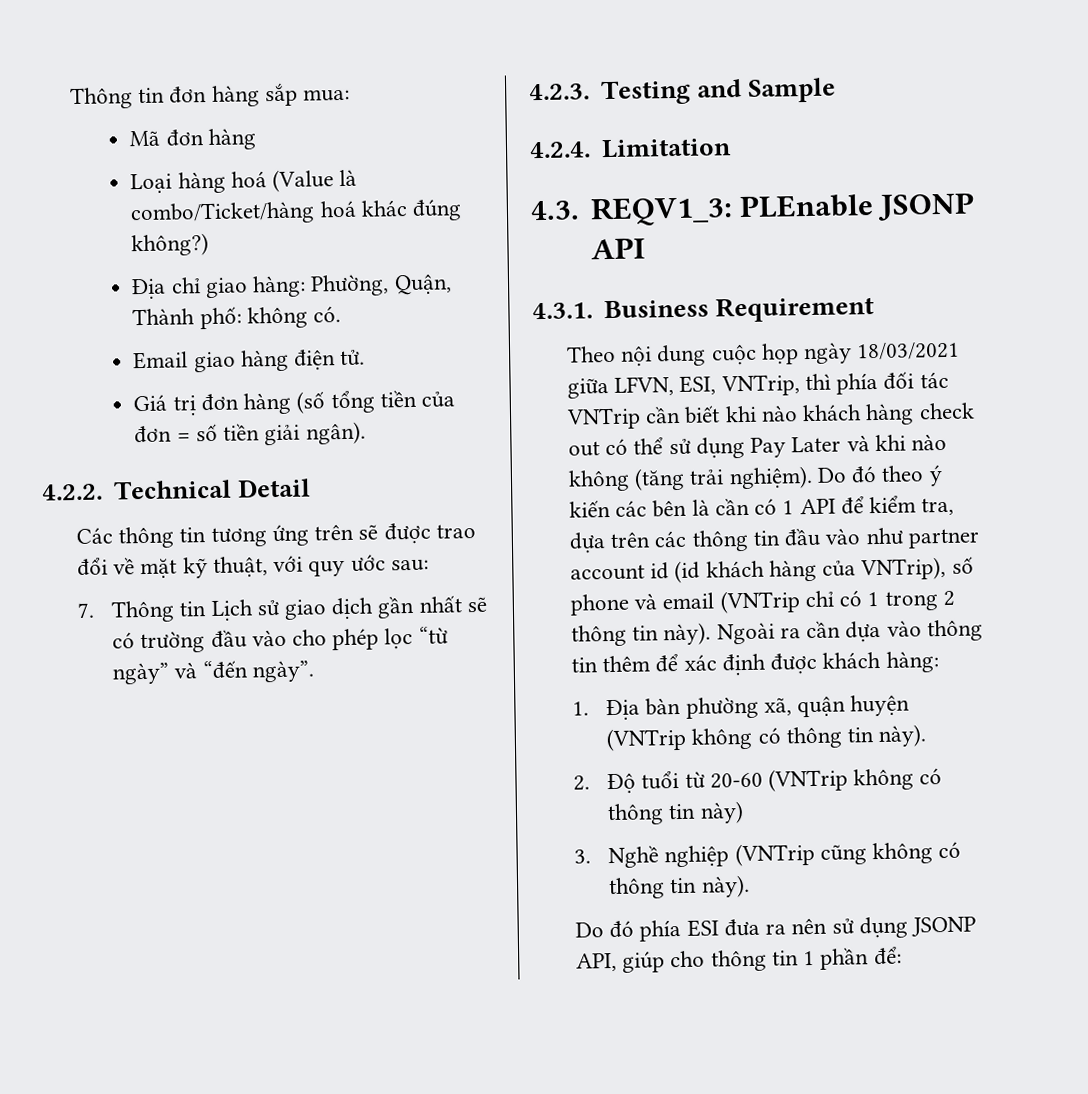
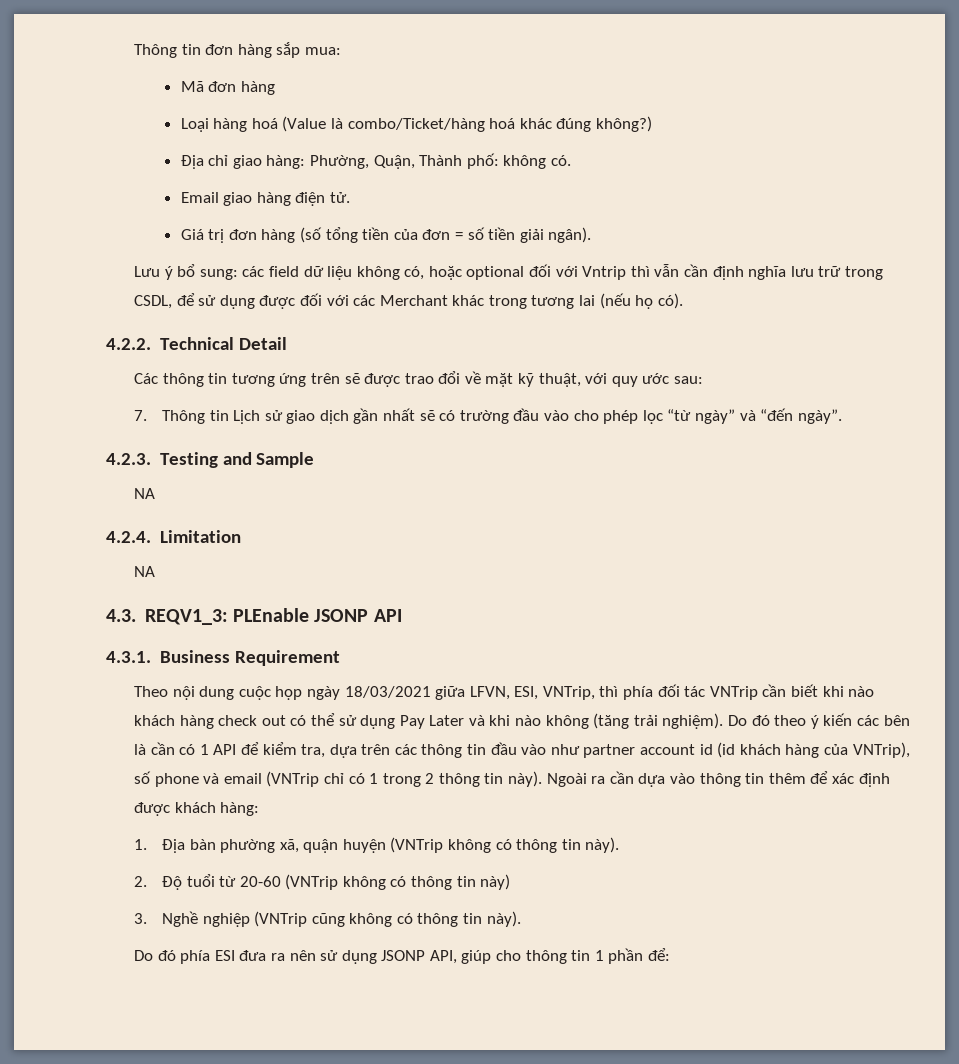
(366, 433) none -> [133,264,883,280] [133,293,683,309] // Lưu ý bổ sung: các field dữ liệu không có, hoặc optional đối với Vntrip thì vẫn cần định nghĩa lưu trữ trong CSDL, để sử dụng được đối với các Merchant khác trong tương lai (nếu họ có).
(836, 90) none -> [133,488,155,499] // NA
(732, 148) none -> [133,566,155,577] // NA

